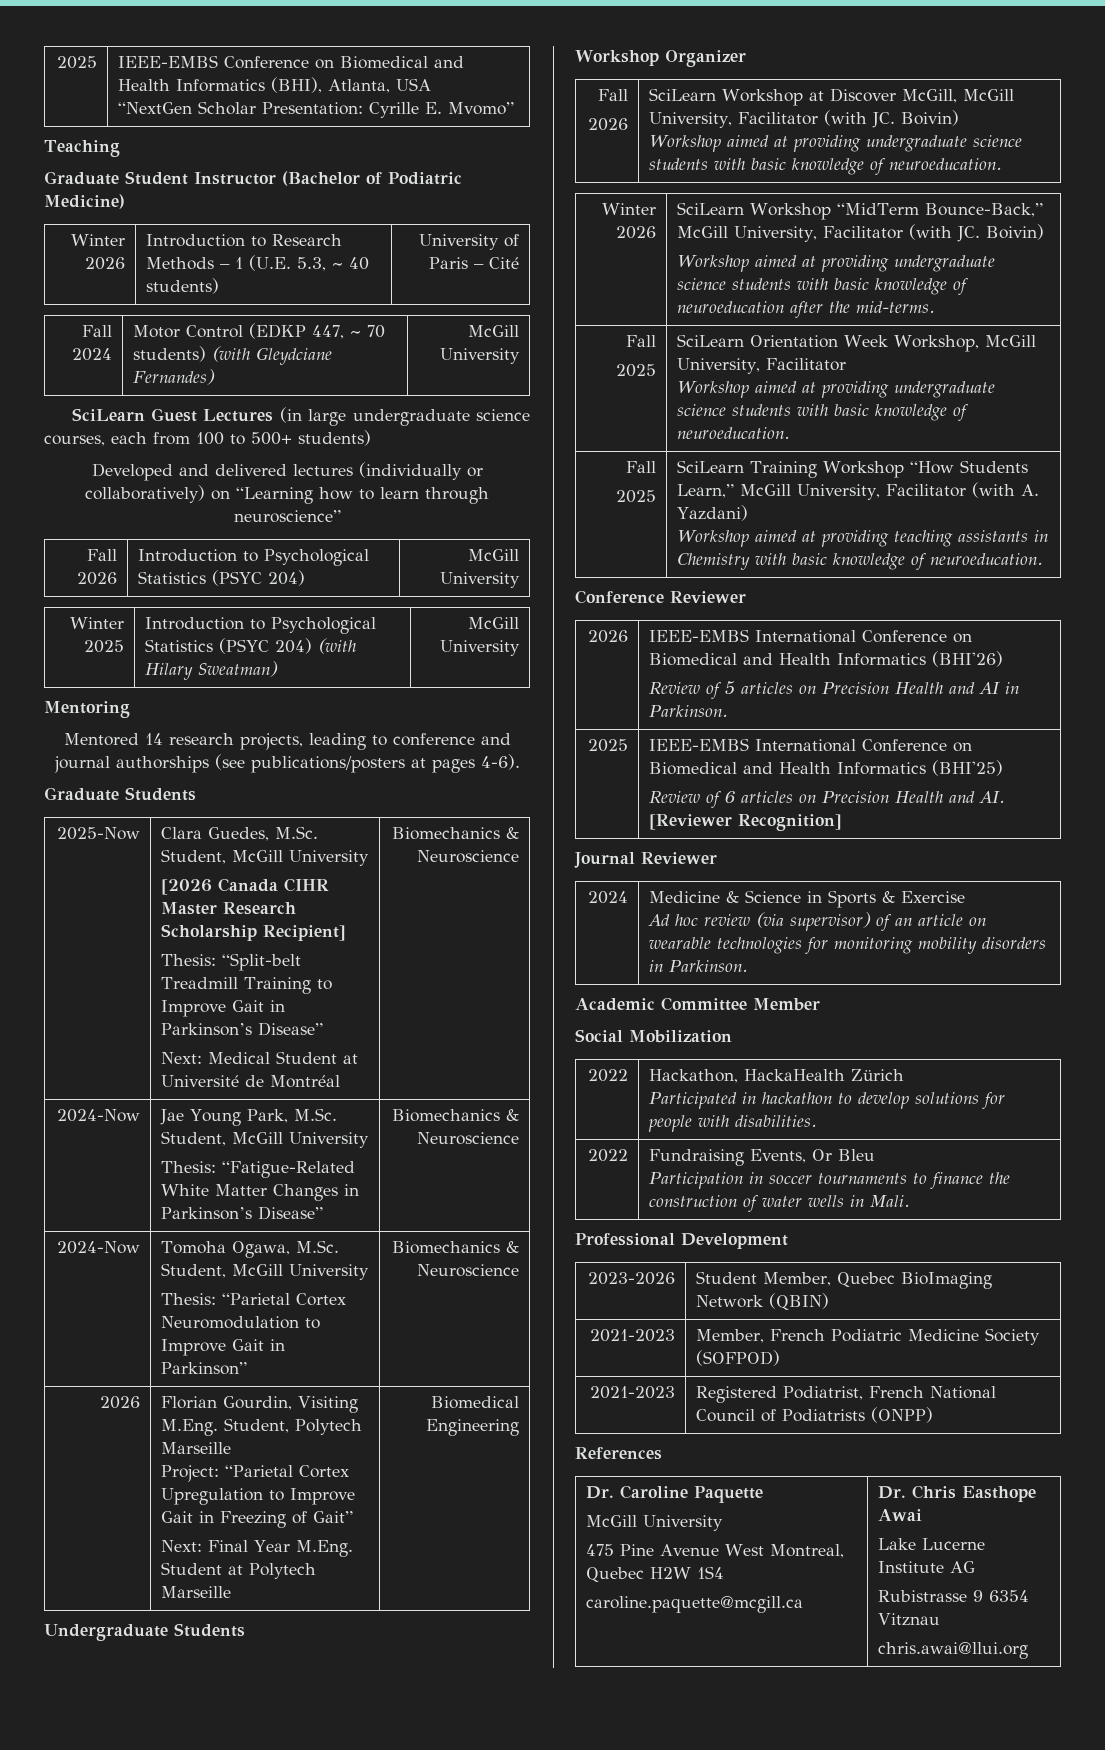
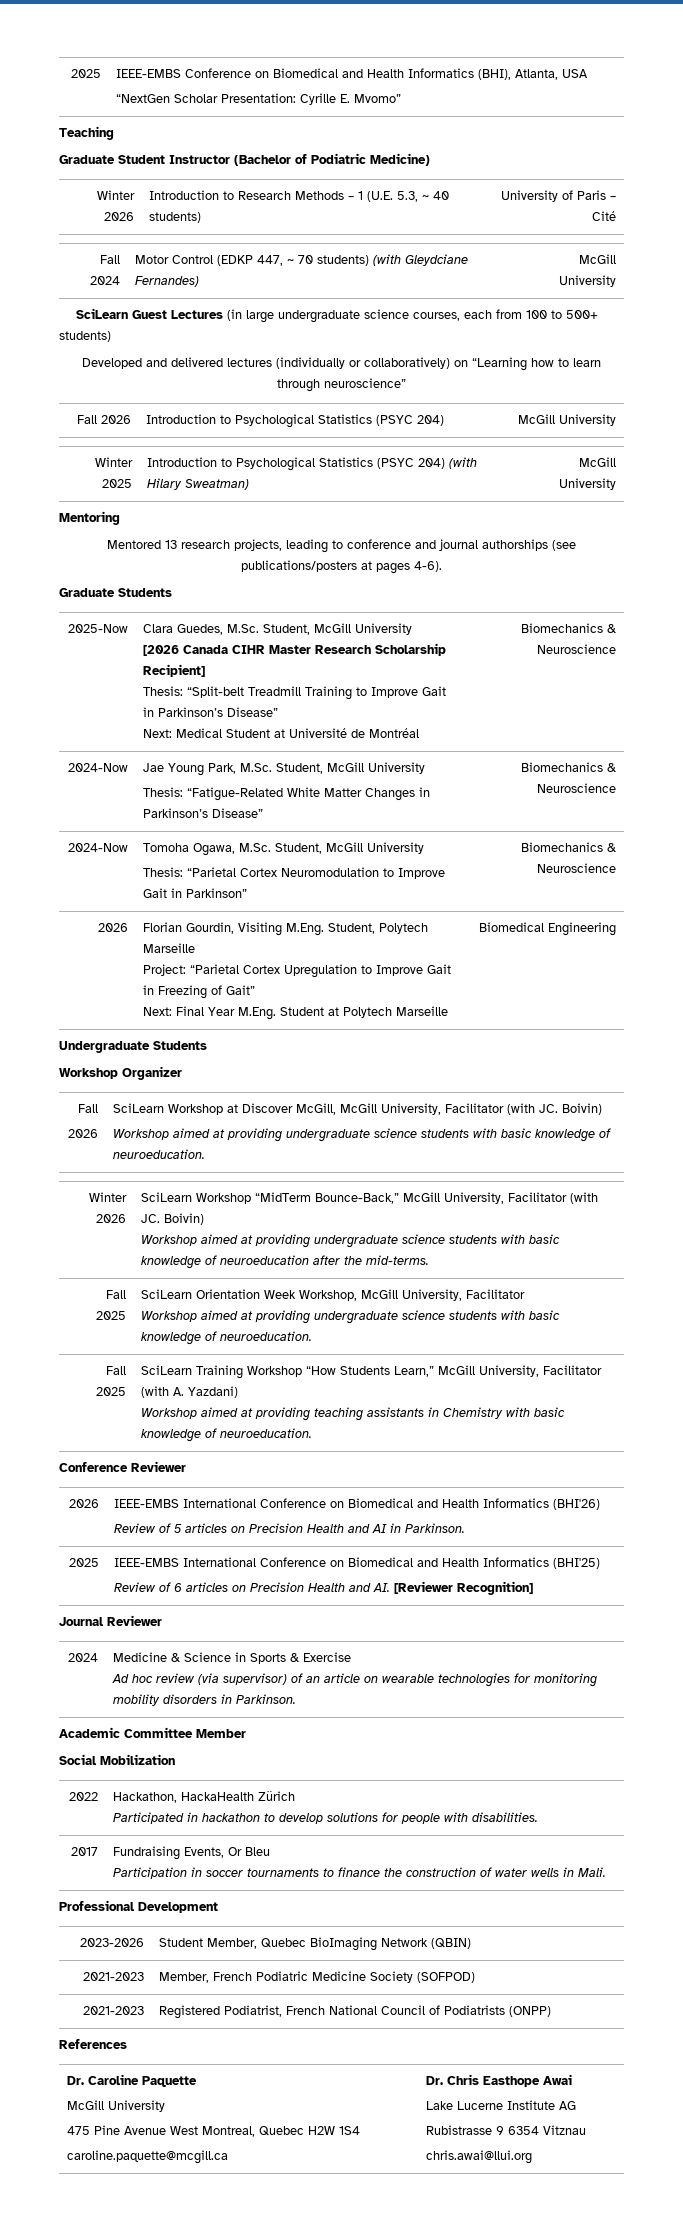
[144,733,163,745] 14 -> [165,540,177,549] 13
[587,1149,628,1162] 2022 -> [71,1847,99,1856] 2017

